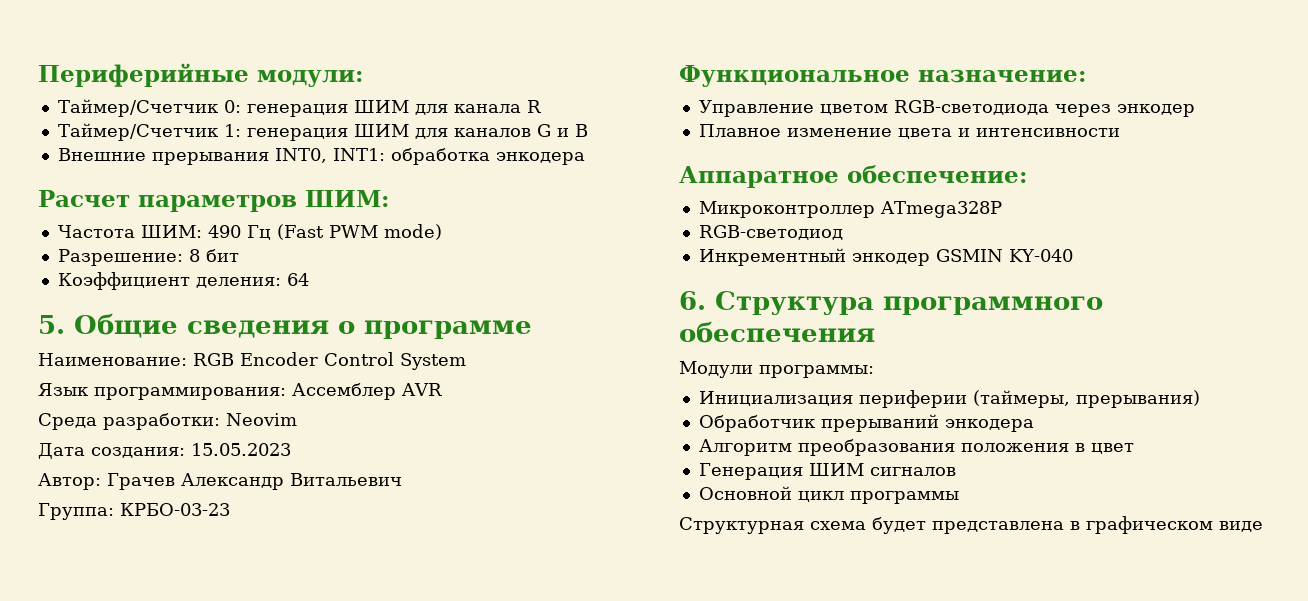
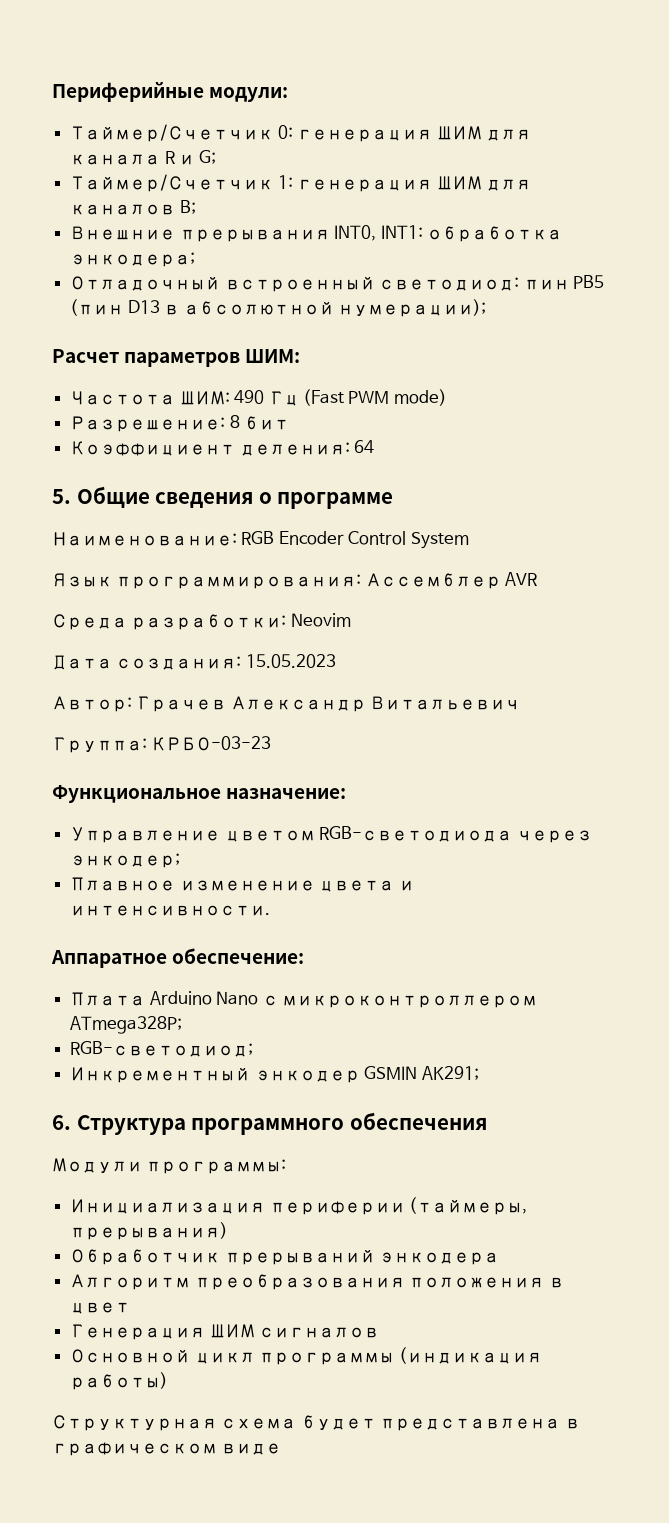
(541, 106) none -> [179,150,216,165] и G;
[536,124,588,137] G и B -> [179,200,196,214] B;
[495,152,585,165] энкодера -> [70,252,196,267] [70,275,604,292] [70,299,486,317] энкодера; // Отладочный встроенный светодиод: пин PB5 (пин D13 в абсолютной нумерации);
[1116,104,1195,117] энкодер -> [70,853,181,868] энкодер;
[975,128,1120,137] интенсивности -> [70,905,271,916] интенсивности.
[698,201,1002,218] [698,225,843,240] Микроконтроллер ATmega328P // RGB-светодиод -> [70,991,537,1008] [70,1016,183,1034] [70,1041,254,1057] Плата Arduino Nano с микроконтроллером ATmega328P; // RGB-светодиод;
[1008,249,1073,262] KY-040 -> [421,1066,479,1080] AK291;
(959, 497) none -> [398,1347,542,1364] [70,1372,169,1390] (индикация работы)

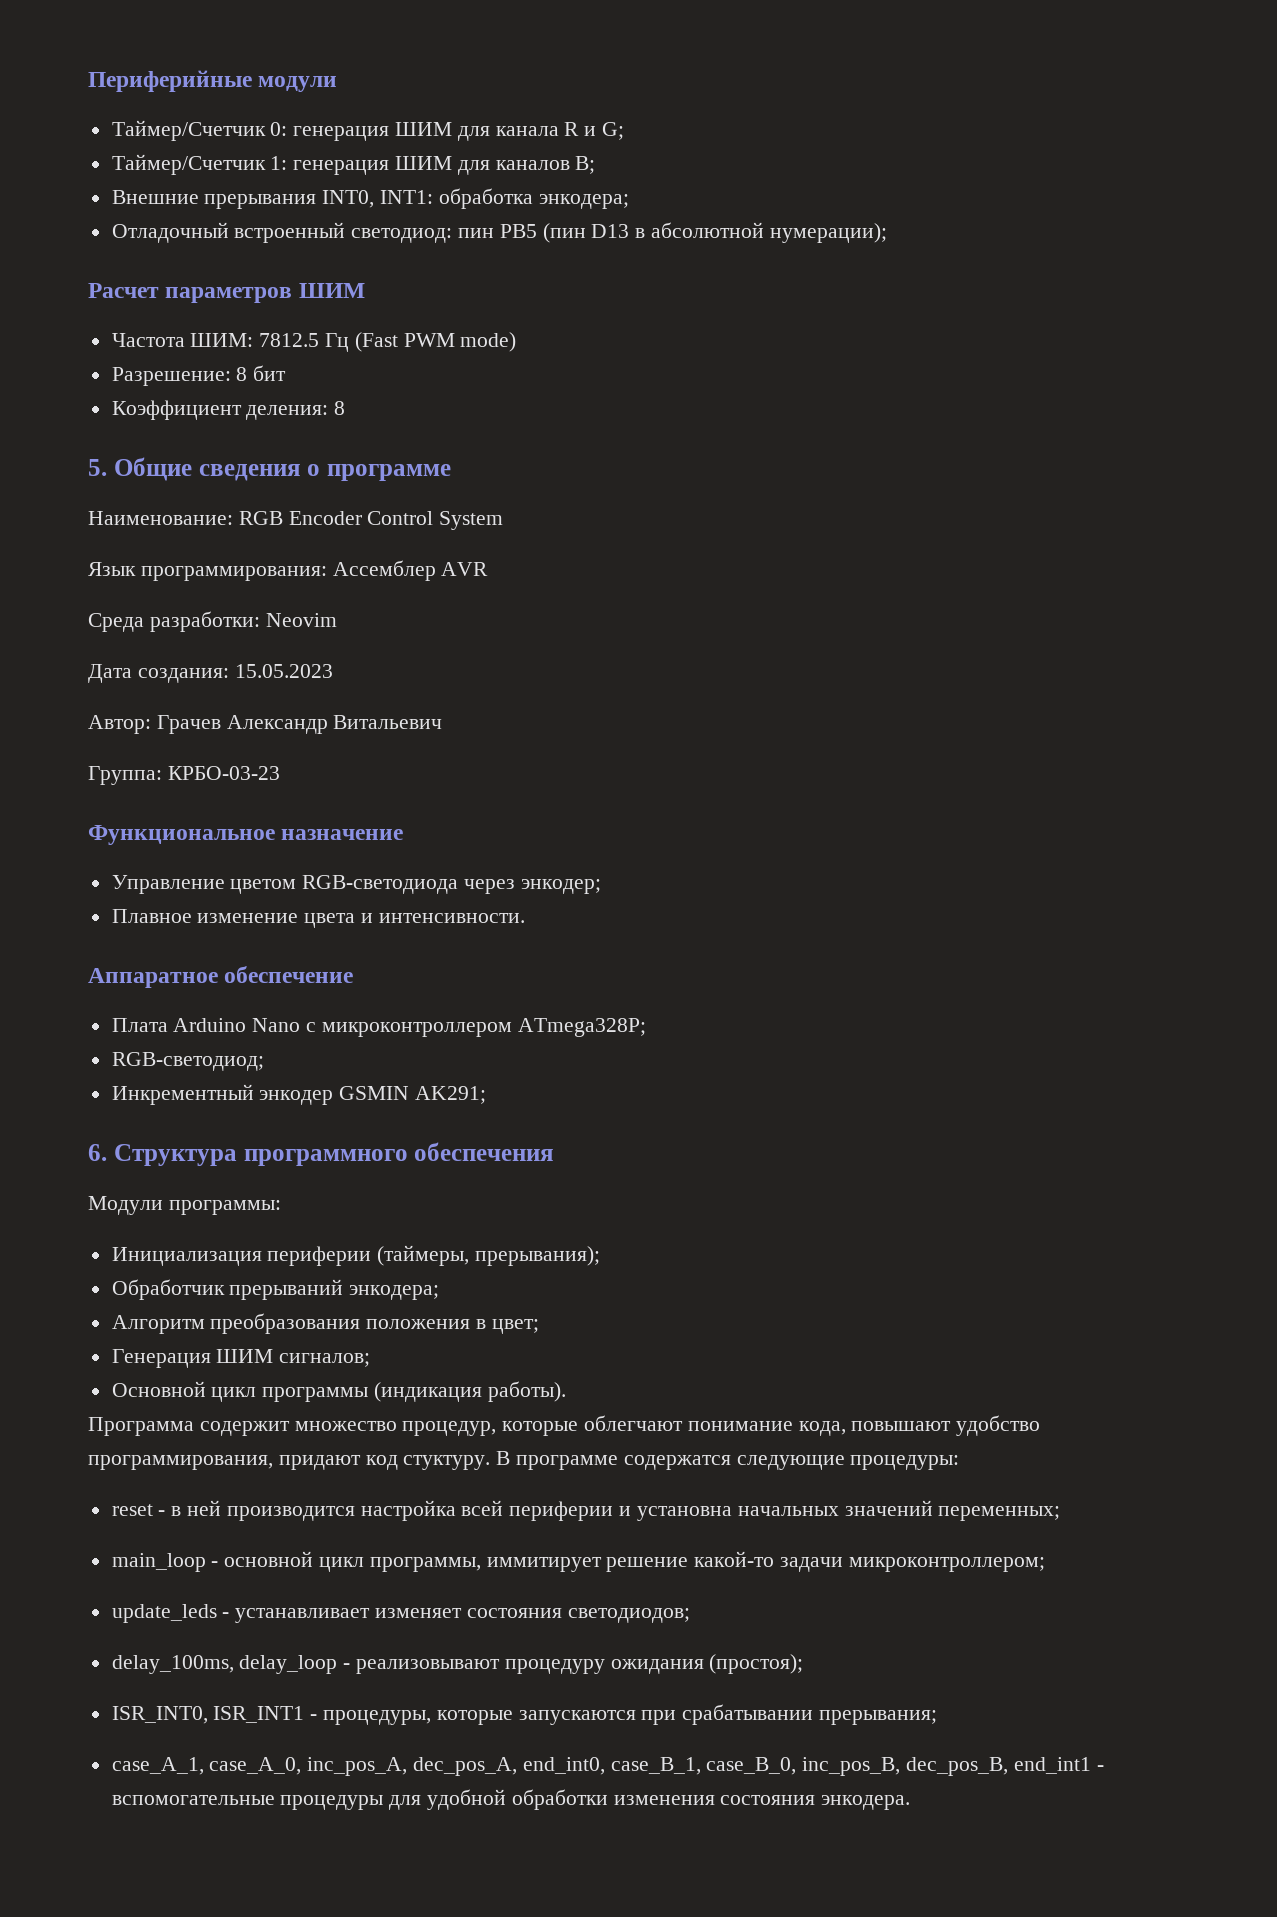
[209,87,289,102] модули: -> [258,76,338,92] модули
[245,349,301,363] ШИМ: -> [298,283,365,298] ШИМ
[234,390,265,404] 490 -> [259,333,320,347] 7812.5
[354,440,375,453] 64 -> [334,401,346,415] 8
[226,788,347,799] назначение: -> [281,829,404,840] назначение
[172,948,305,964] обеспечение: -> [224,966,354,983] обеспечение
[70,1222,229,1240] прерывания) -> [475,1246,601,1266] прерывания);
[379,1252,500,1265] энкодера -> [349,1285,440,1300] энкодера;
[70,1302,131,1314] цвет -> [491,1319,539,1334] цвет;
[259,1327,380,1338] сигналов -> [279,1353,371,1367] сигналов;
[70,1372,169,1390] [52,1415,580,1431] [52,1442,282,1456] работы) // Структурная схема будет представлена в графическом виде -> [487,1381,566,1402] [88,1415,1041,1436] [88,1451,960,1470] [111,1500,1061,1521] [111,1551,1045,1572] [111,1604,690,1623] [111,1654,804,1674] [111,1704,938,1725] [111,1757,1104,1776] [111,1789,911,1810] работы). // Программа содержит множество процедур, которые облегчают понимание кода, повышают удобство программирования, придают код стуктуру. В программе содержатся следующие процедуры: // reset - в ней производится настройка всей периферии и установна начальных значений переменных; // main_loop - основной цикл программы, иммитирует решение какой-то задачи микроконтроллером; // update_leds - устанавливает изменяет состояния светодиодов; // delay_100ms, delay_loop - реализовывают процедуру ожидания (простоя); // ISR_INT0, ISR_INT1 - процедуры, которые запускаются при срабатывании прерывания; // case_A_1, case_A_0, inc_pos_A, dec_pos_A, end_int0, case_B_1, case_B_0, inc_pos_B, dec_pos_B, end_int1 - вспомогательные процедуры для удобной обработки изменения состояния энкодера.

